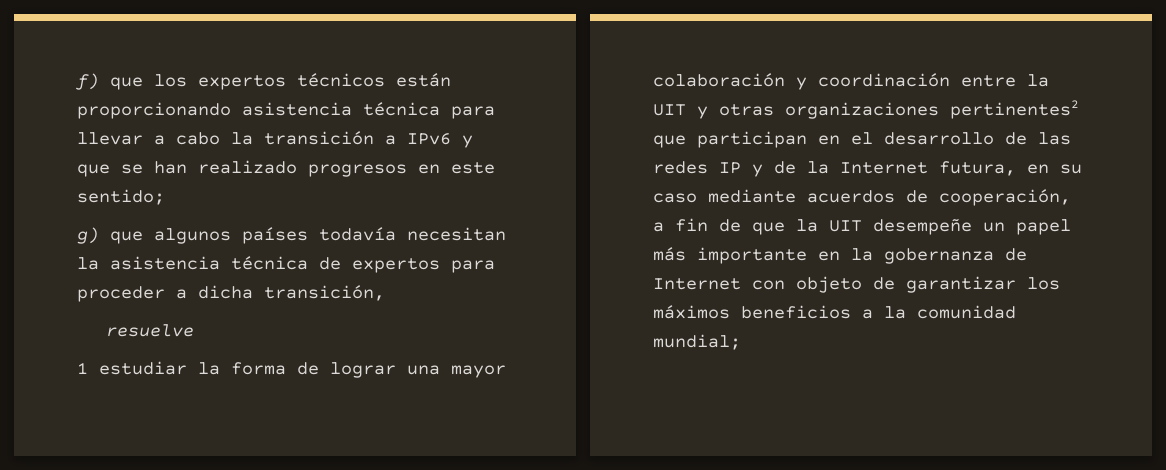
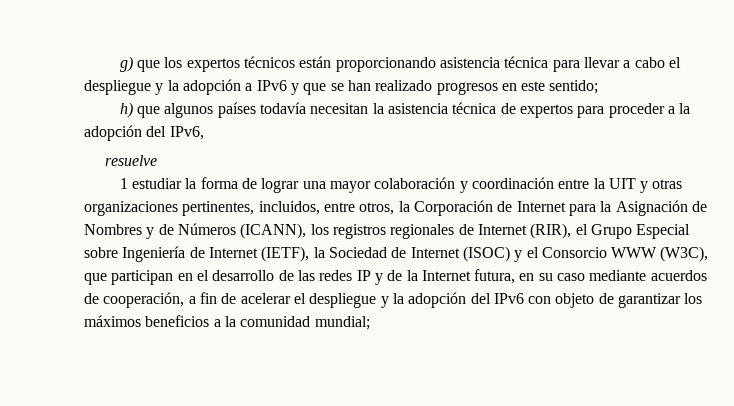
[75,73,99,90] f) -> [119,56,133,72] g)
[231,131,374,145] la transición -> [668,57,681,68] [84,79,241,95] el despliegue y la adopción
[77,227,99,244] g) -> [119,102,133,118] h)
[198,285,385,301] dicha transición, -> [679,103,691,114] [84,125,204,141] la adopción del IPv6,
[950,100,1079,119] pertinentes2 -> [182,200,707,216] [84,223,691,239] [84,246,709,262] pertinentes, incluidos, entre otros, la Corporación de Internet para la Asignación de Nombres y de Números (ICANN), los registros regionales de Internet (RIR), el Grupo Especial sobre Ingeniería de Internet (IETF), la Sociedad de Internet (ISOC) y el Consorcio WWW (W3C),
[752,218,1071,235] [653,247,1027,264] [653,278,741,290] que la UIT desempeñe un papel más importante en la gobernanza de Internet -> [240,292,524,308] acelerar el despliegue y la adopción del IPv6

